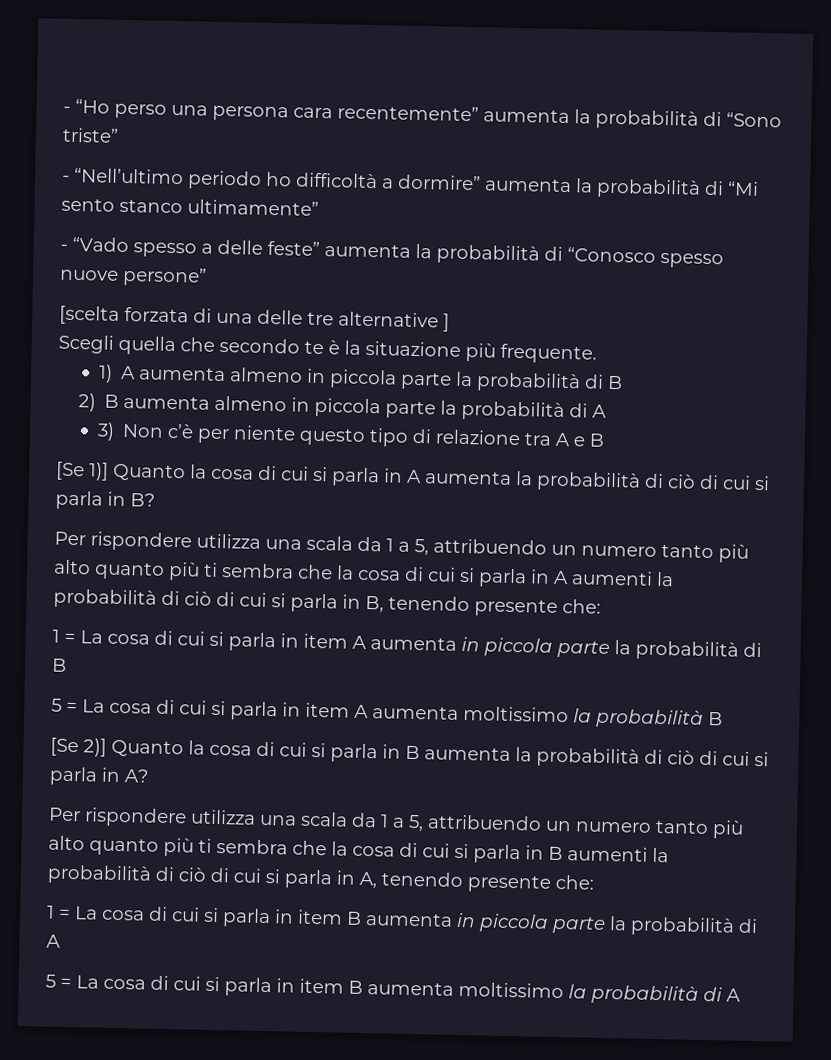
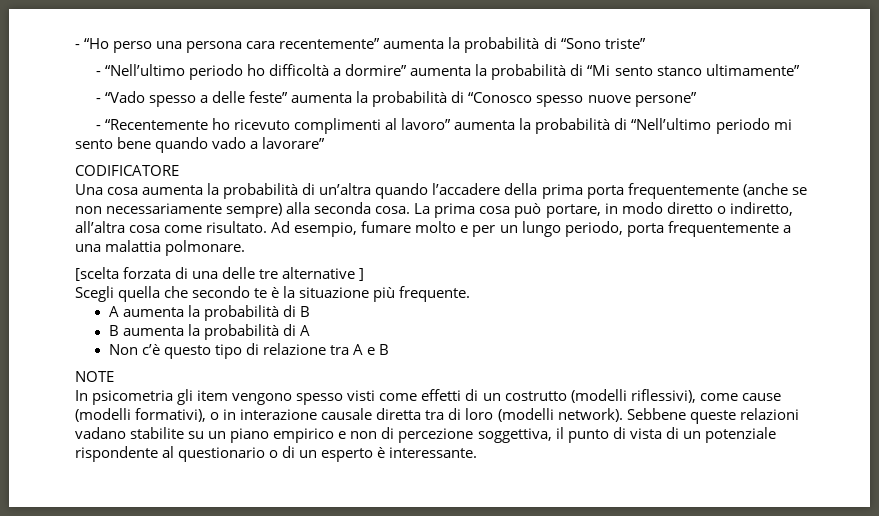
(207, 276) none -> [95,118,792,134] [75,137,326,153] [75,165,179,176] [75,183,807,199] [75,202,793,218] [75,221,791,237] [75,240,246,256] // - “Recentemente ho ricevuto complimenti al lavoro” aumenta la probabilità di “Nell’ultimo periodo mi sento bene quando vado a lavorare” // CODIFICATORE // Una cosa aumenta la probabilità di un’altra quando l’accadere della prima porta frequentemente (anche se non necessariamente sempre) alla seconda cosa. La prima cosa può portare, in modo diretto o indiretto, all’altra cosa come risultato. Ad esempio, fumare molto e per un lungo periodo, porta frequentemente a una malattia polmonare.
[98,364,624,393] [77,393,608,422] [97,422,116,441] 1) A aumenta almeno in piccola parte la probabilità di B // 2) B aumenta almeno in piccola parte la probabilità di A // 3) -> [108,305,310,321] [108,324,310,340] A aumenta la probabilità di B // B aumenta la probabilità di A //
[197,425,297,444] per niente -> (160, 349) none
[55,461,770,492] [55,490,155,510] [54,531,749,563] [54,559,674,588] [53,588,601,617] [52,629,762,661] [52,658,67,672] [51,698,723,729] [50,737,769,768] [49,766,149,786] [48,807,744,839] [48,835,669,864] [47,864,594,893] [46,905,758,937] [46,934,61,948] [45,974,741,1005] [Se 1)] Quanto la cosa di cui si parla in A aumenta la probabilità di ciò di cui si parla in B? // Per rispondere utilizza una scala da 1 a 5, attribuendo un numero tanto più alto quanto più ti sembra che la cosa di cui si parla in A aumenti la probabilità di ciò di cui si parla in B, tenendo presente che: // 1 = La cosa di cui si parla in item A aumenta in piccola parte la probabilità di B // 5 = La cosa di cui si parla in item A aumenta moltissimo la probabilità B // [Se 2)] Quanto la cosa di cui si parla in B aumenta la probabilità di ciò di cui si parla in A? // Per rispondere utilizza una scala da 1 a 5, attribuendo un numero tanto più alto quanto più ti sembra che la cosa di cui si parla in B aumenti la probabilità di ciò di cui si parla in A, tenendo presente che: // 1 = La cosa di cui si parla in item B aumenta in piccola parte la probabilità di A // 5 = La cosa di cui si parla in item B aumenta moltissimo la probabilità di A -> [75,371,114,382] [75,389,781,405] [75,408,799,424] [75,427,776,443] [75,446,478,462] NOTE // In psicometria gli item vengono spesso visti come effetti di un costrutto (modelli riflessivi), come cause (modelli formativi), o in interazione causale diretta tra di loro (modelli network). Sebbene queste relazioni vadano stabilite su un piano empirico e non di percezione soggettiva, il punto di vista di un potenziale rispondente al questionario o di un esperto è interessante.

